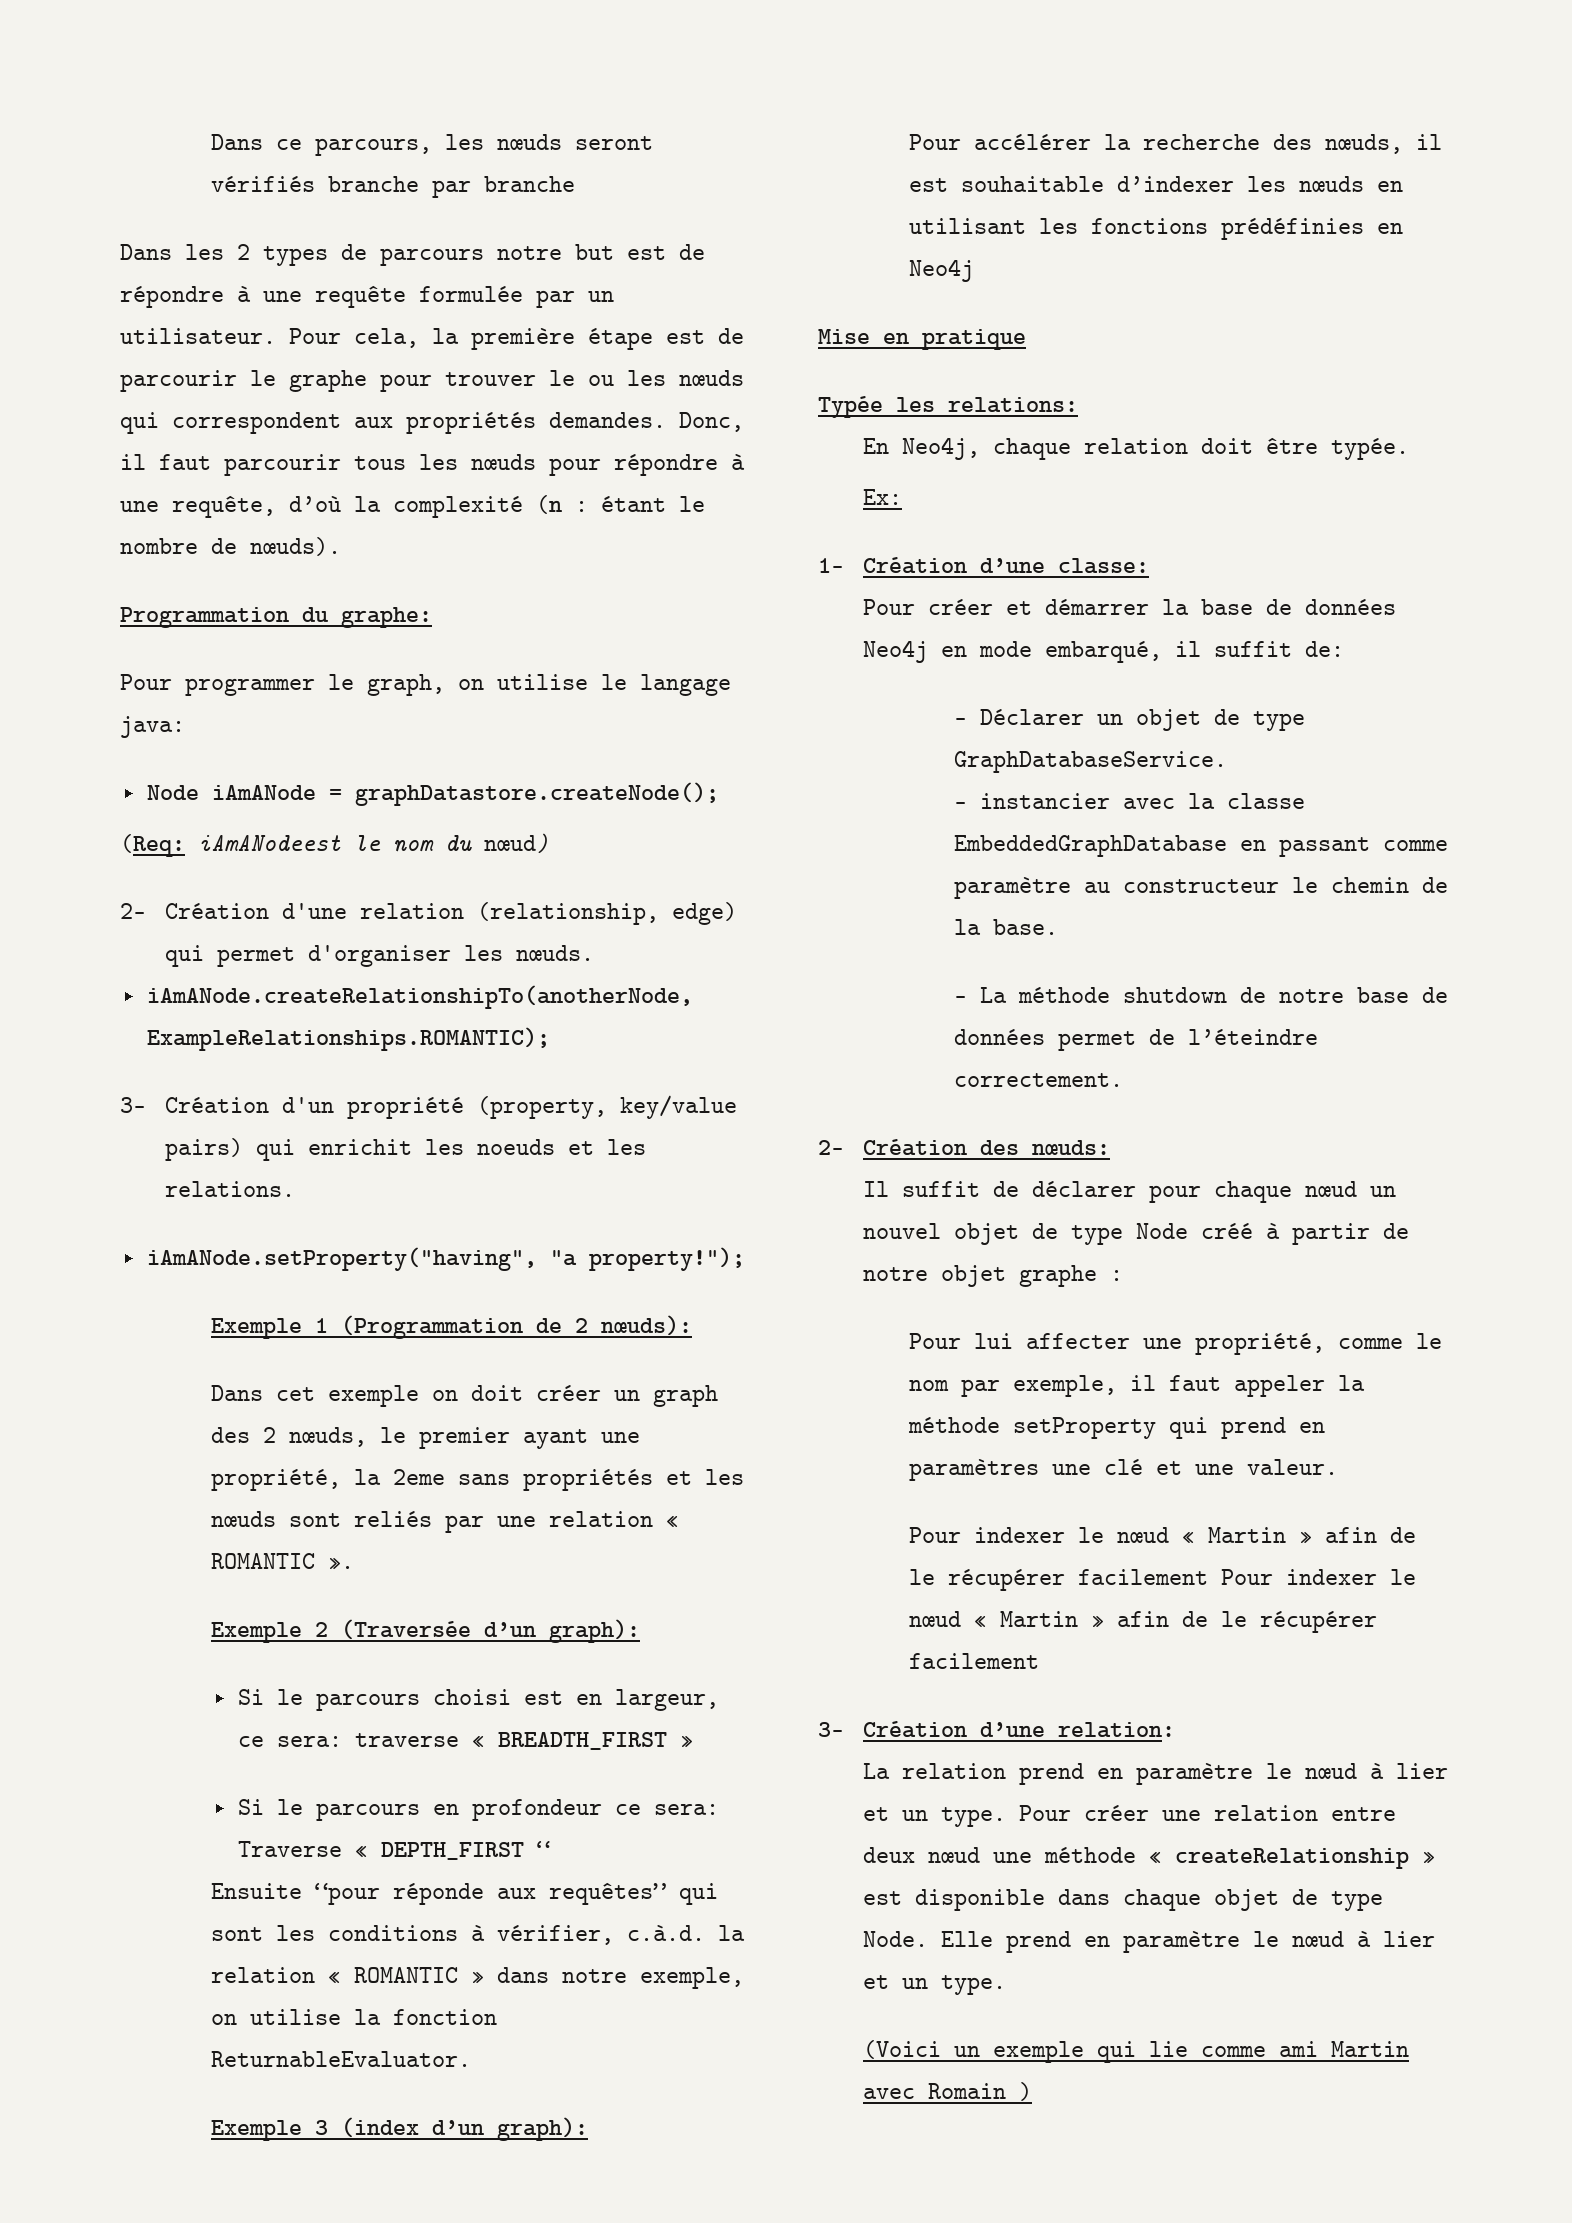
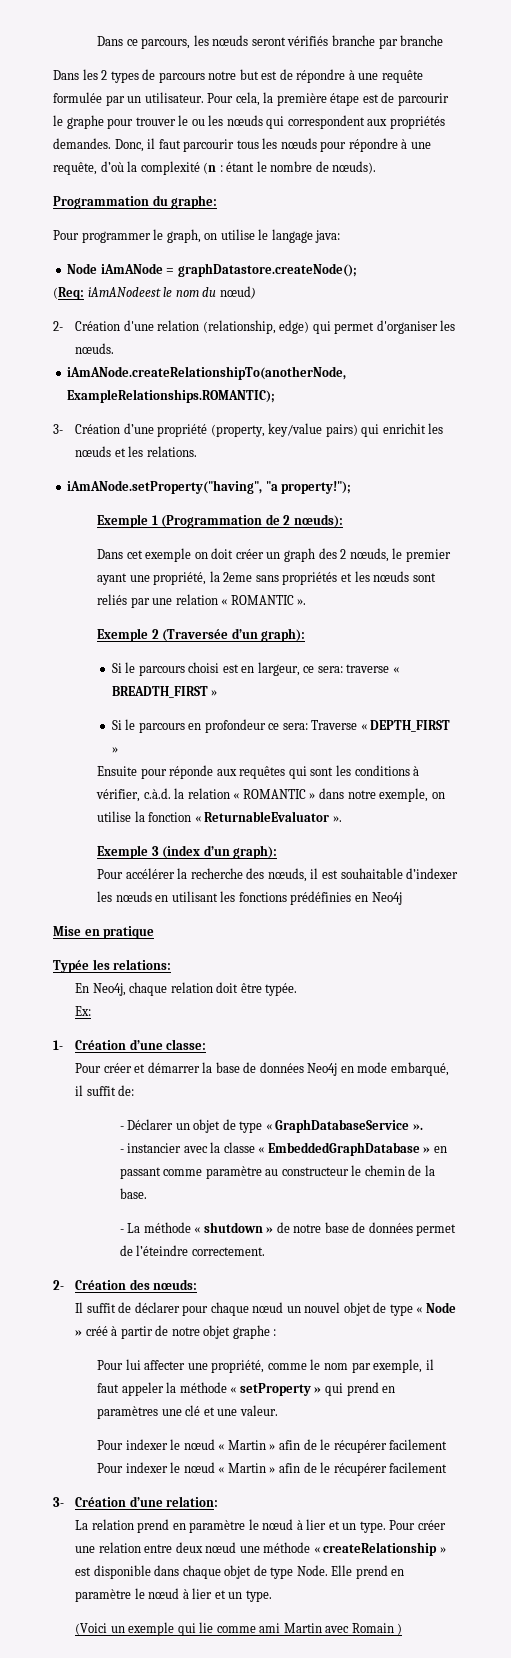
[282,1097,335,1113] d'un -> [123,423,154,434] d’une
[477,1139,556,1155] noeuds -> [75,446,112,457] nœuds
[536,1841,550,1857] “ -> [111,747,118,753] »
[314,1883,380,1905] “pour -> [140,768,167,779] pour
[548,1882,666,1905] requêtes” -> [239,766,286,779] requêtes
[210,2051,471,2067] ReturnableEvaluator. -> [194,811,342,822] « ReturnableEvaluator ».
[954,751,1228,773] GraphDatabaseService. -> [265,1119,423,1133] « GraphDatabaseService ».
[954,835,1228,857] EmbeddedGraphDatabase -> [258,1142,431,1156] « EmbeddedGraphDatabase »
[1123,987,1228,1003] shutdown -> [194,1222,274,1233] « shutdown »
[1136,1223,1189,1239] Node -> [416,1302,456,1313] [75,1330,83,1336] « Node »
[1012,1417,1156,1439] setProperty -> [230,1383,322,1396] « setProperty »

